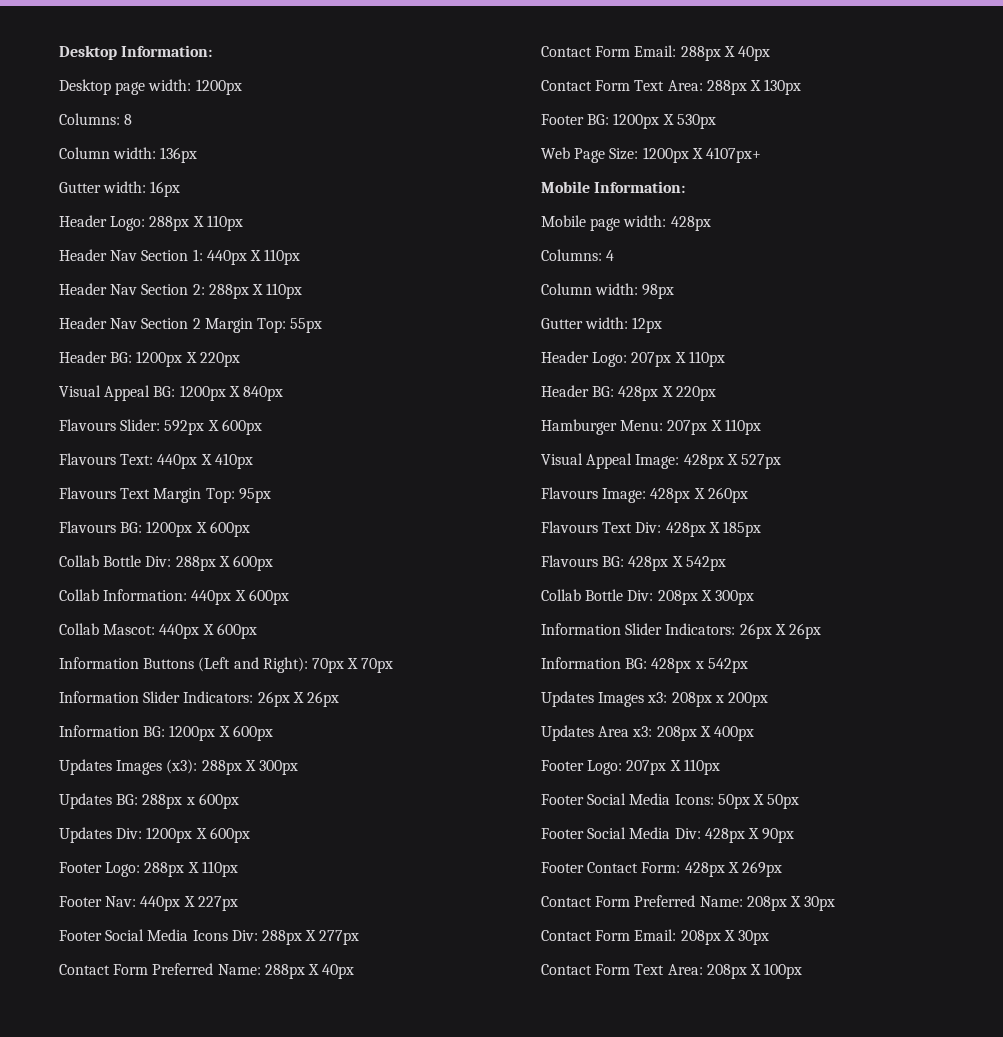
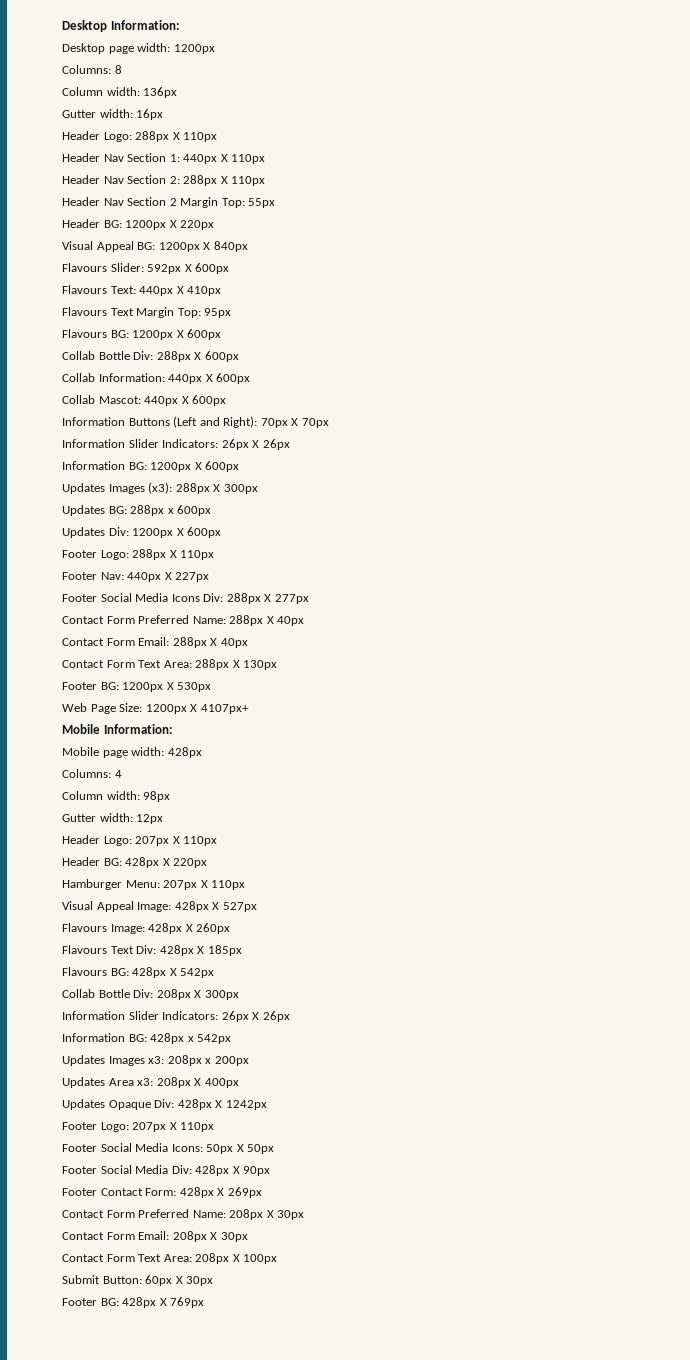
(754, 733) none -> [62,1099,267,1110] // Updates Opaque Div: 428px X 1242px
(803, 971) none -> [62,1275,214,1286] [62,1297,205,1308] // Submit Button: 60px X 30px // Footer BG: 428px X 769px

